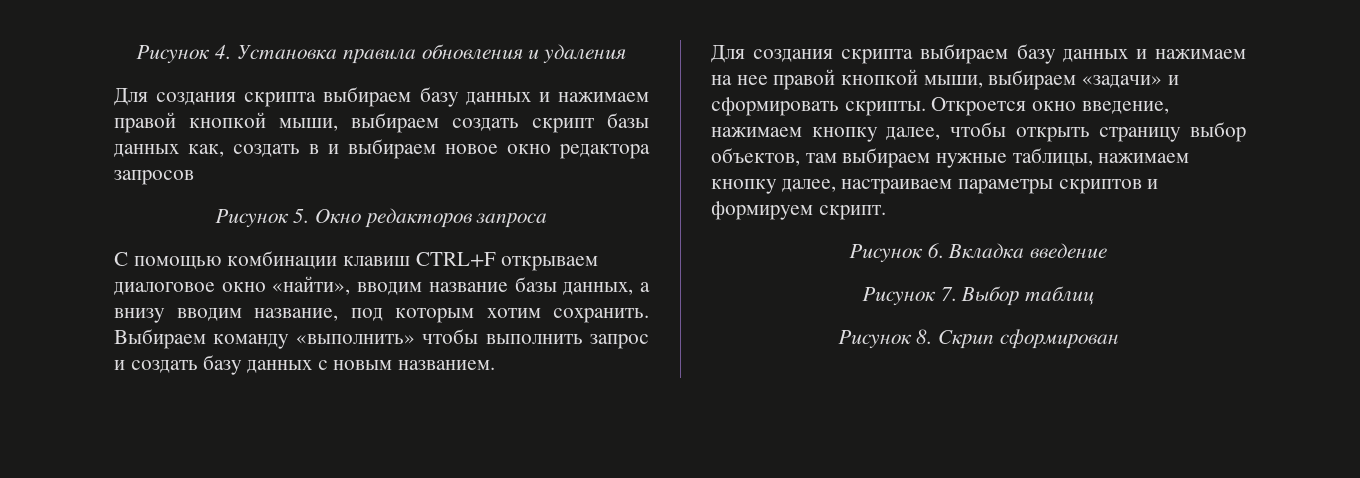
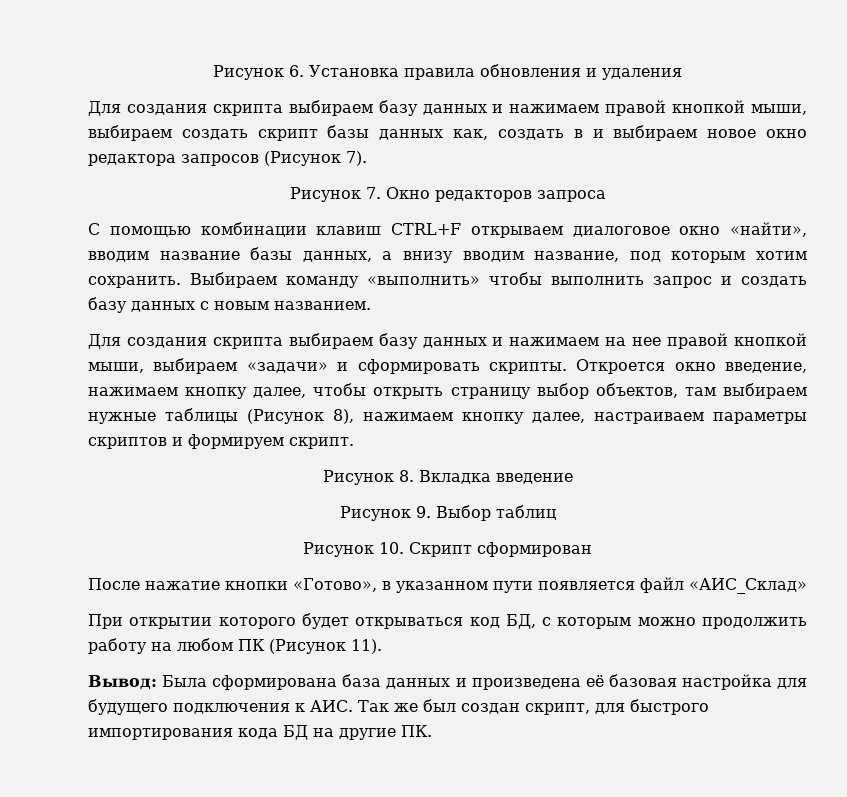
[135,44,231,64] Рисунок 4. -> [213,65,304,80] Рисунок 6.
[214,209,310,228] // Рисунок 5. -> [264,151,367,166] [289,187,381,202] (Рисунок 7). // Рисунок 7.
[1012,148,1093,166] таблицы, -> [165,408,354,424] таблицы (Рисунок 8),
[927,243,944,258] 6. -> [398,470,414,482] 8.
[940,287,957,301] 7. -> [415,506,431,518] 9.
[916,329,994,349] 8. Скрип -> [379,542,472,557] 10. Скрипт
(1119, 339) none -> [88,577,807,594] [88,613,807,629] [88,638,382,654] [88,674,808,690] [88,699,709,715] [88,725,432,740] // После нажатие кнопки «Готово», в указанном пути появляется файл «АИС_Склад» // При открытии которого будет открываться код БД, с которым можно продолжить работу на любом ПК (Рисунок 11). // Вывод: Была сформирована база данных и произведена её базовая настройка для будущего подключения к АИС. Так же был создан скрипт, для быстрого импортирования кода БД на другие ПК.

